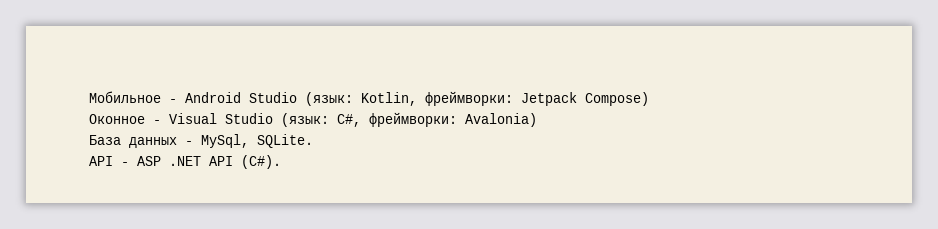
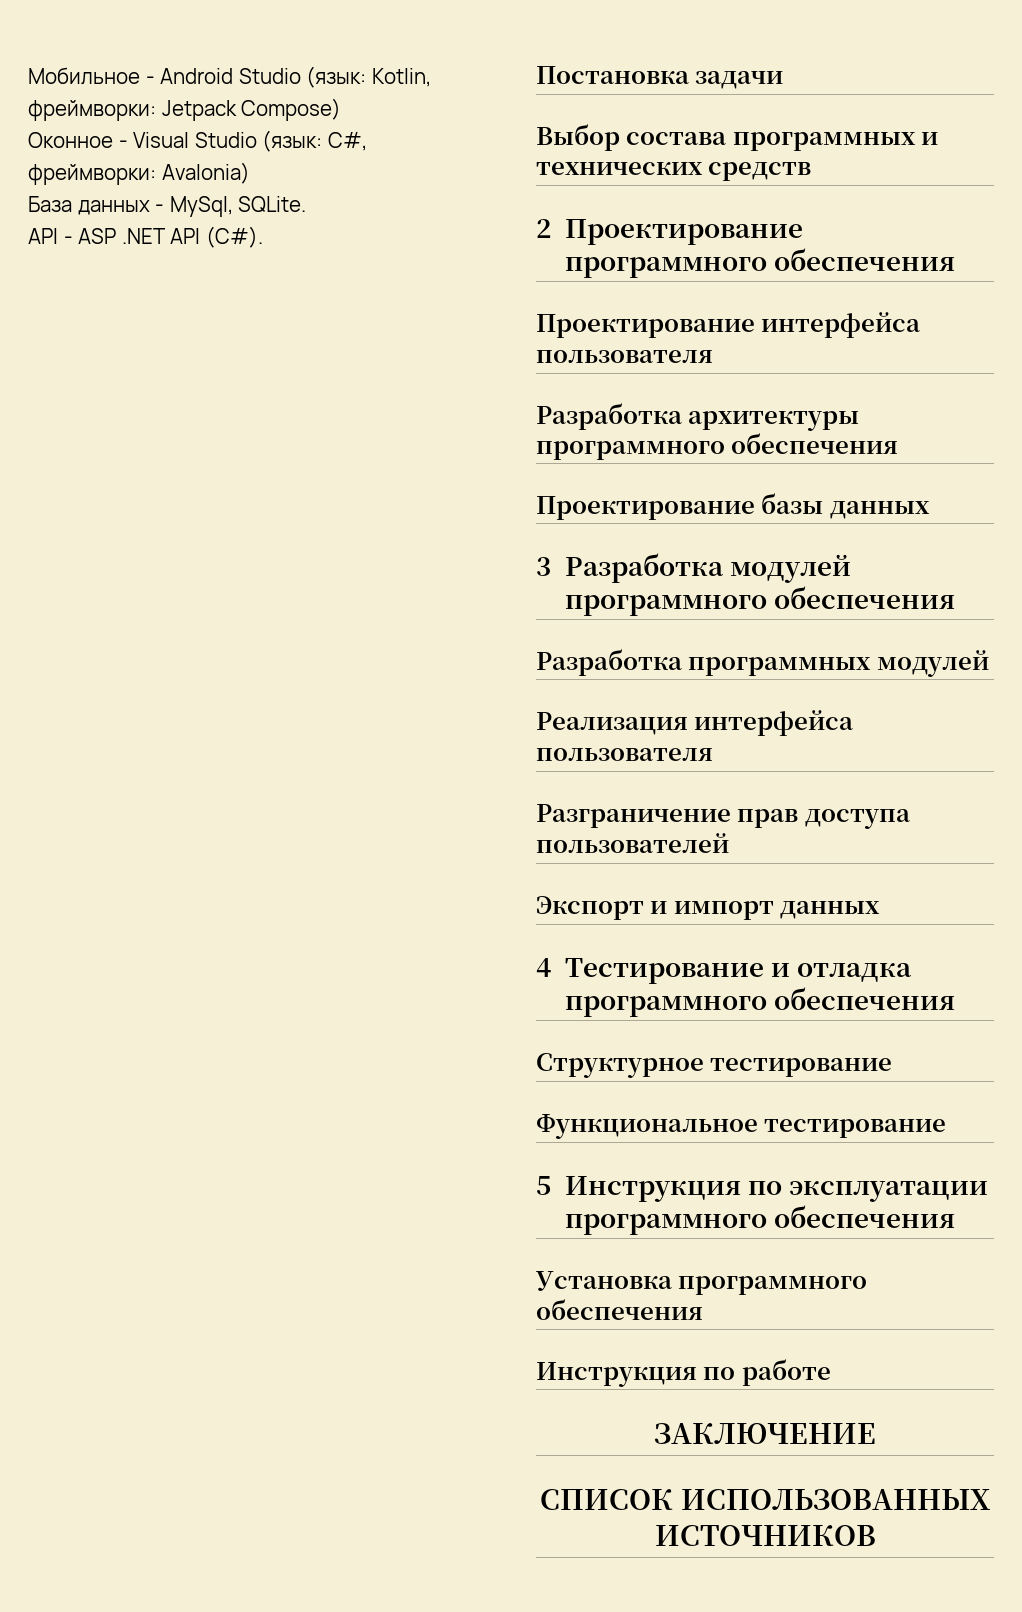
(281, 162) none -> [536,66,784,89] [536,124,939,151] [536,162,812,181] [536,219,804,245] [565,248,956,278] [536,312,921,338] [536,350,713,363] [536,403,860,431] [536,433,899,460] [536,493,930,520] [536,553,852,583] [565,586,956,616] [536,649,989,677] [536,710,854,736] [536,748,713,761] [536,804,910,829] [536,833,729,853] [536,896,881,920] [536,958,913,984] [565,987,956,1017] [536,1053,893,1078] [536,1114,947,1139] [536,1176,989,1202] [565,1205,956,1235] [536,1271,868,1295] [536,1299,703,1320] [536,1359,831,1387] [654,1423,876,1444] [540,1489,990,1510] [654,1525,876,1546] // Постановка задачи // Выбор состава программных и технических средств // 2 Проектирование программного обеспечения // Проектирование интерфейса пользователя // Разработка архитектуры программного обеспечения // Проектирование базы данных // 3 Разработка модулей программного обеспечения // Разработка программных модулей // Реализация интерфейса пользователя // Разграничение прав доступа пользователей // Экспорт и импорт данных // 4 Тестирование и отладка программного обеспечения // Структурное тестирование // Функциональное тестирование // 5 Инструкция по эксплуатации программного обеспечения // Установка программного обеспечения // Инструкция по работе // ЗАКЛЮЧЕНИЕ // СПИСОК ИСПОЛЬЗОВАННЫХ ИСТОЧНИКОВ

